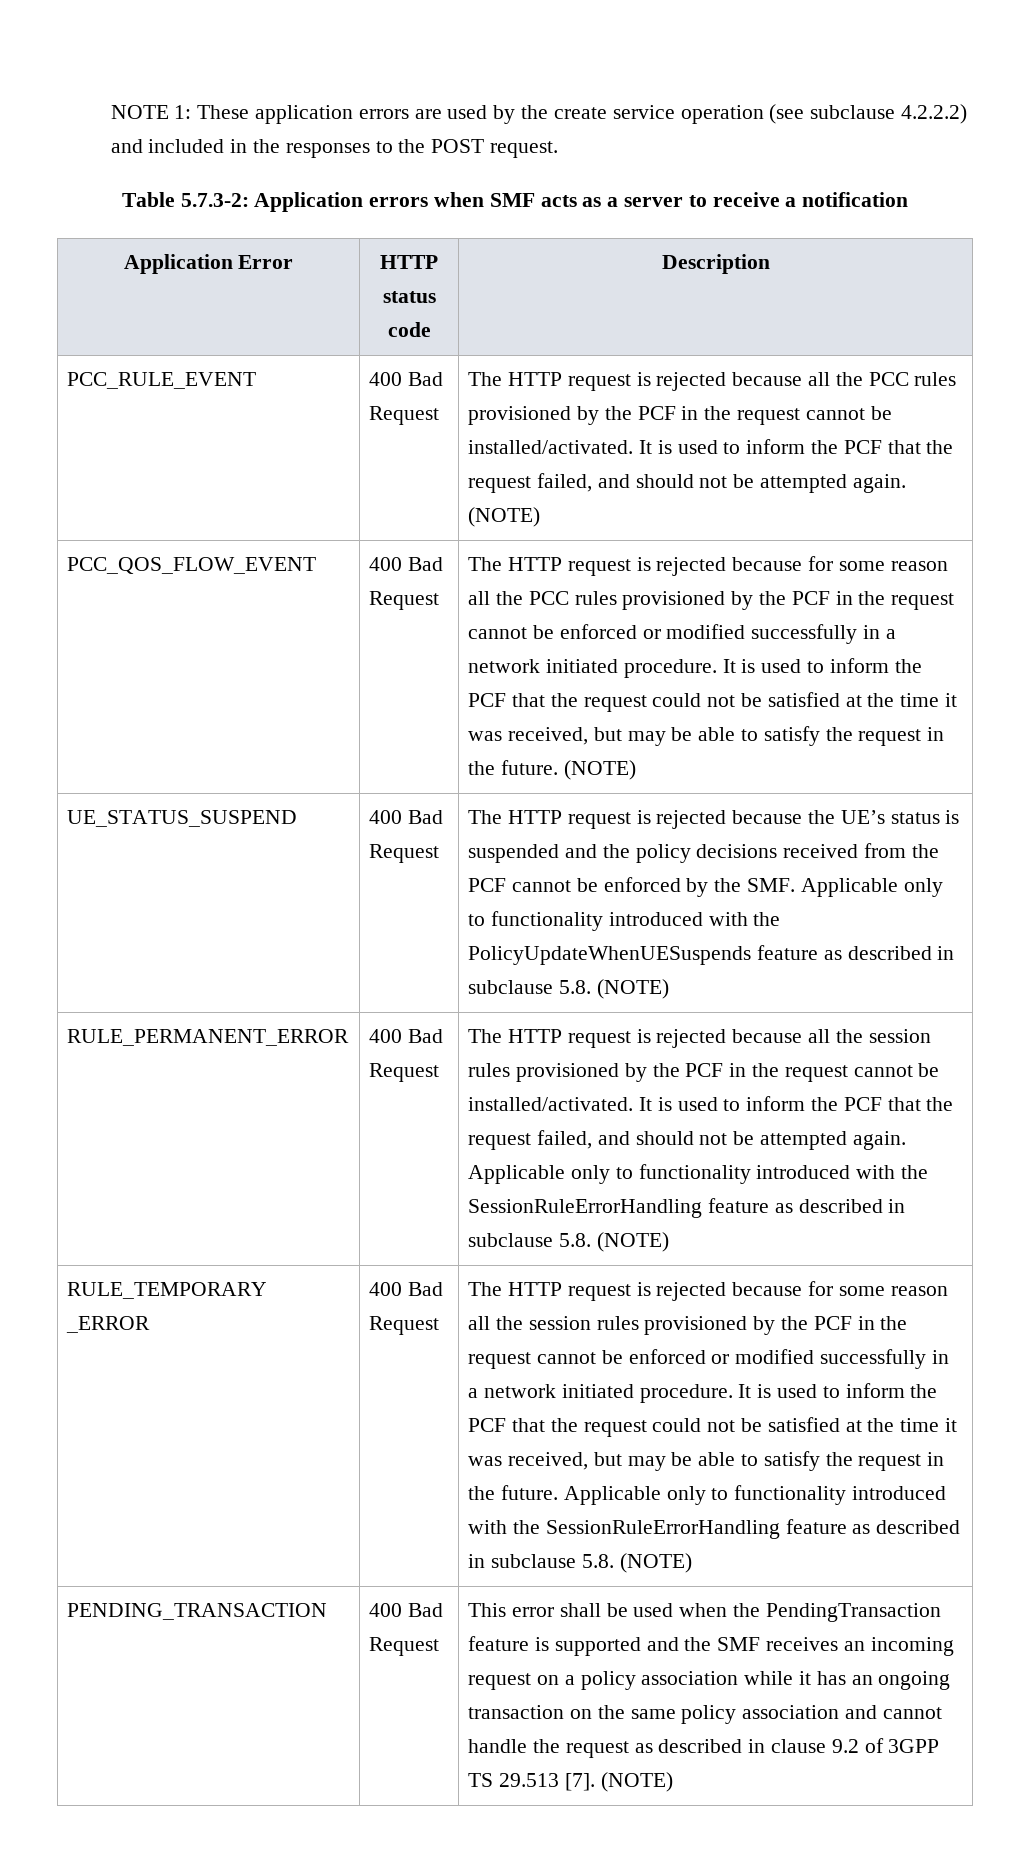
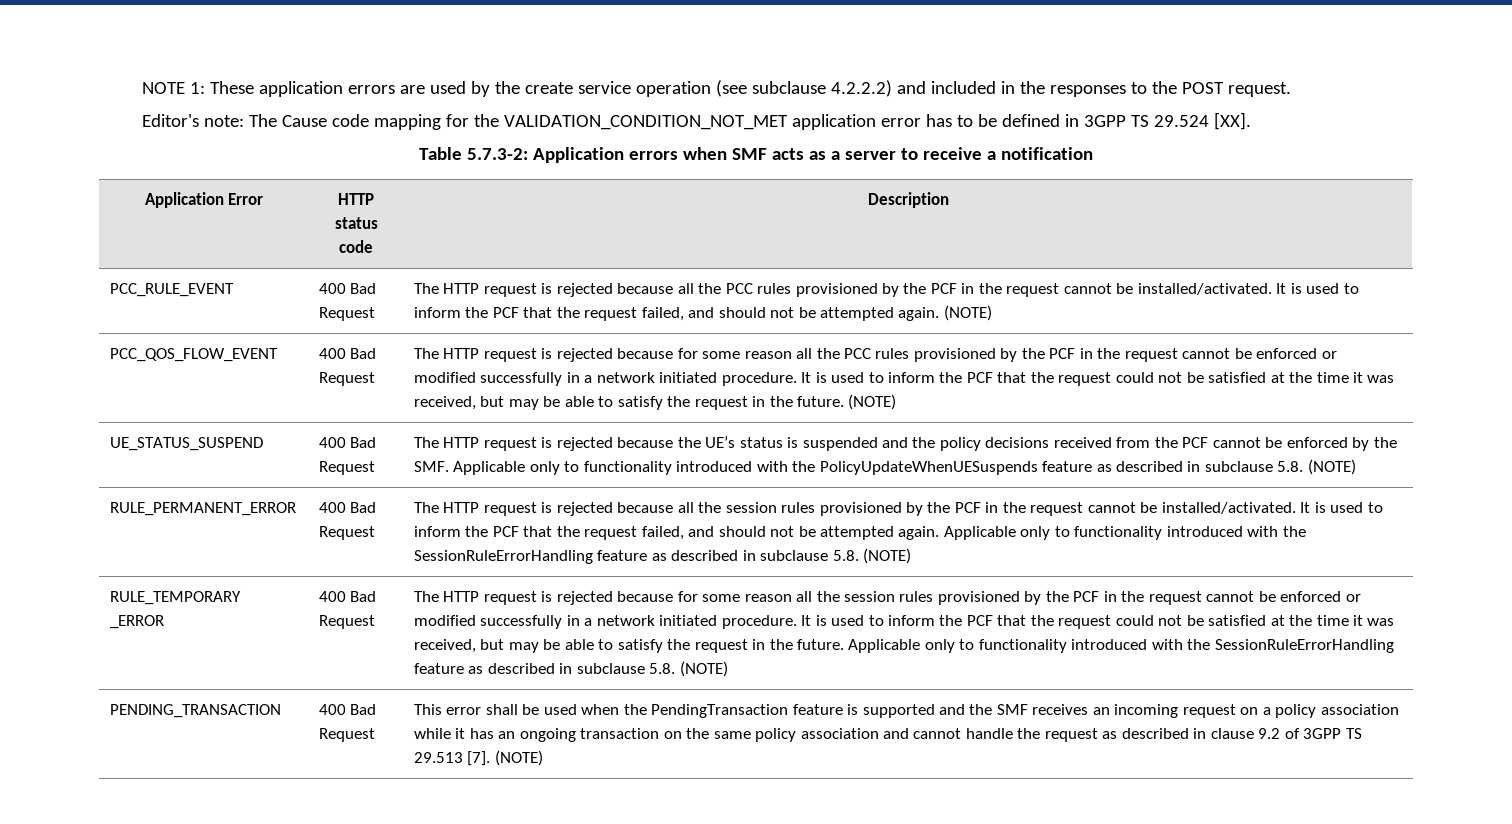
(559, 149) none -> [142,112,1252,130] // Editor's note: The Cause code mapping for the VALIDATION_CONDITION_NOT_MET application error has to be defined in 3GPP TS 29.524 [XX].

